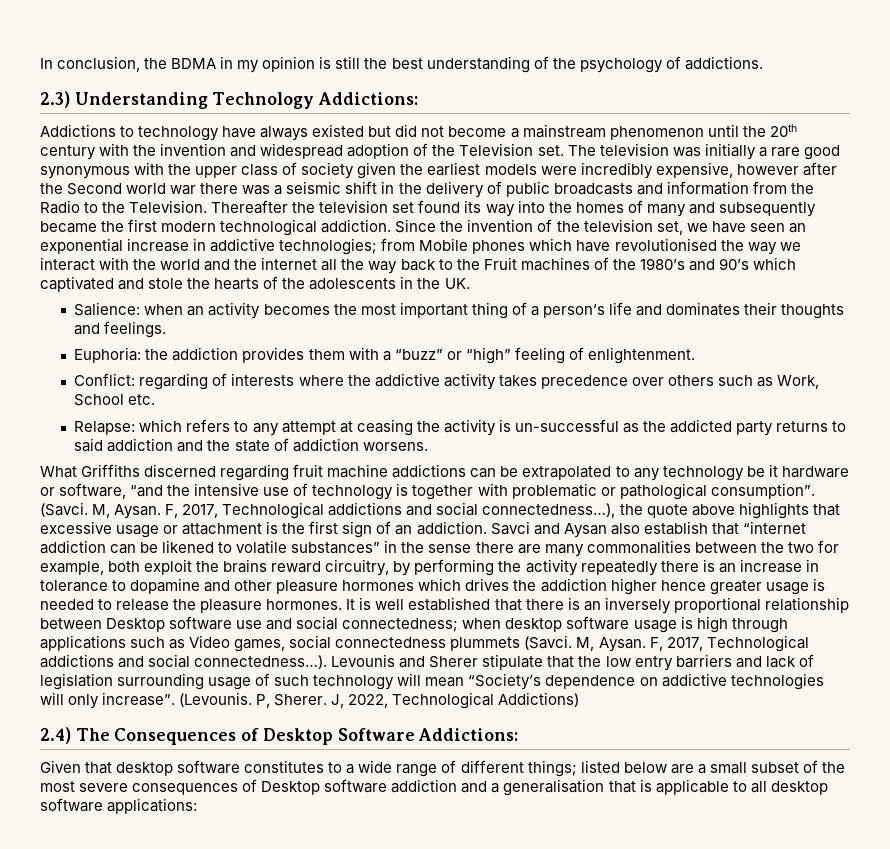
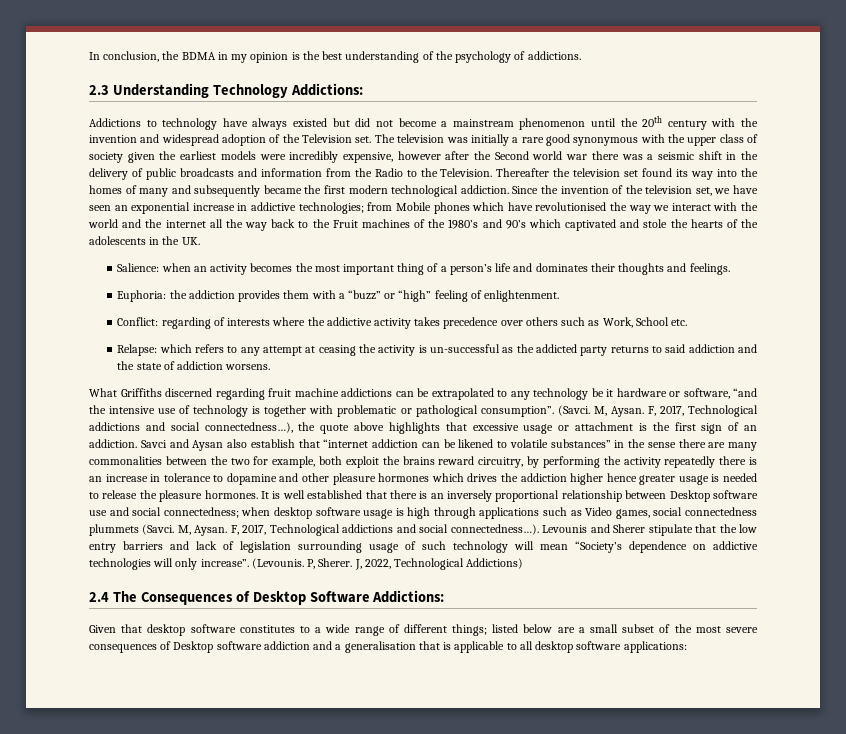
[335,56,361,69] still -> (300, 56) none
[40,91,70,108] 2.3) -> [89,85,109,95] 2.3
[40,727,71,744] 2.4) -> [89,592,109,602] 2.4

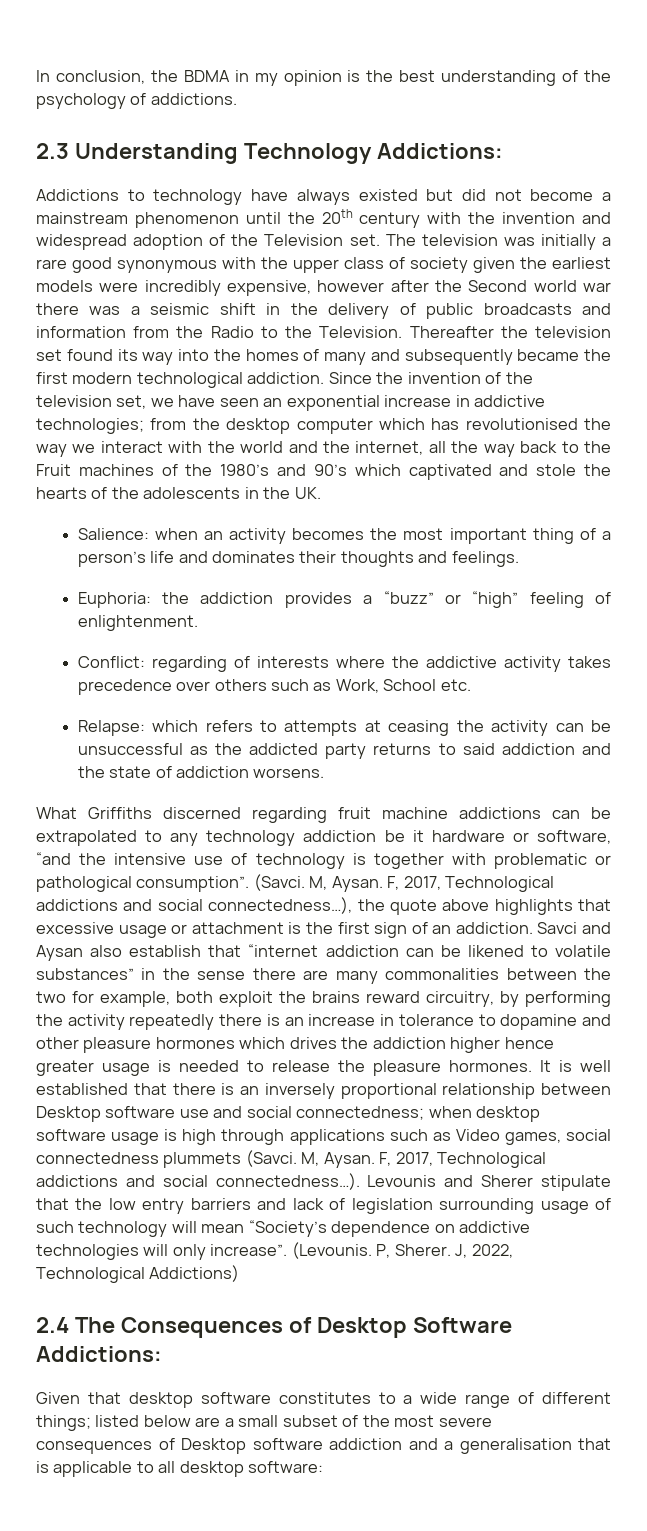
[395,202,533,214] Mobile phones which have -> [192,418,460,434] the desktop computer which has
[165,220,206,228] internet -> [355,441,424,455] internet,
[283,290,336,299] them with -> (352, 600) none
[240,346,302,356] any attempt -> [284,720,358,736] attempts
[418,344,500,353] is un-successful -> [555,720,612,732] [77,743,183,755] can be unsuccessful
(588, 394) none -> [303,830,377,842] addiction
[576,641,687,653] software applications: -> [248,1461,324,1473] software:

